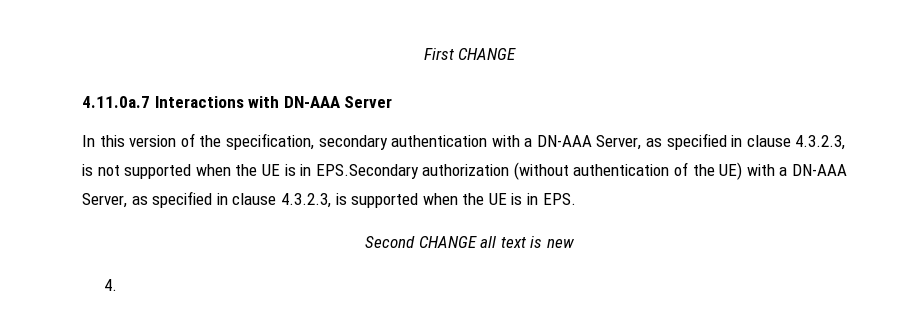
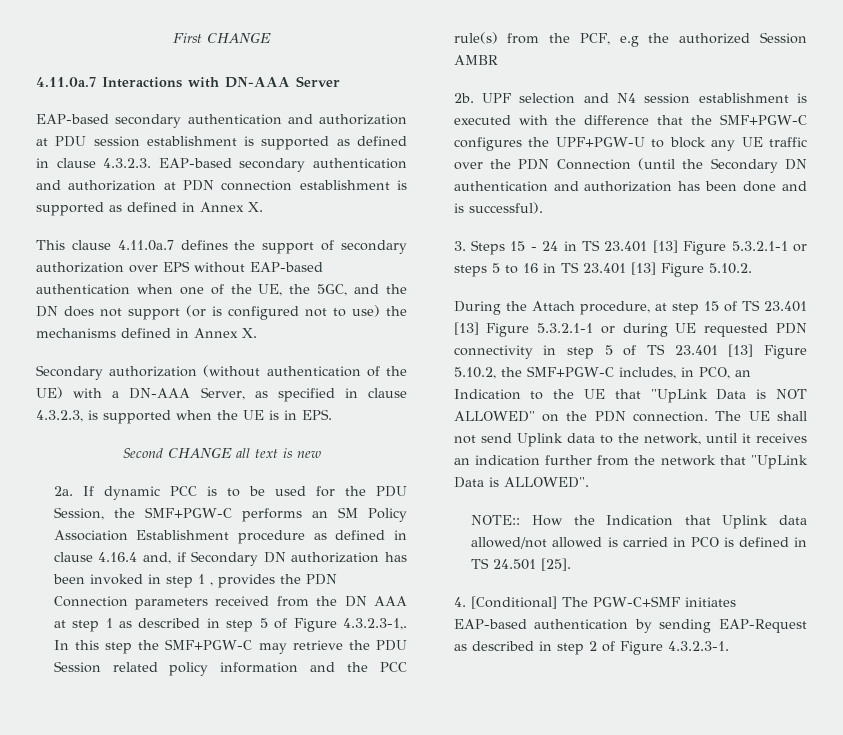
[82,133,846,150] [82,164,419,179] In this version of the specification, secondary authentication with a DN-AAA Server, as specified in clause 4.3.2.3, is not supported when the UE is in EPS.Secondary -> [36,114,407,128] [36,136,407,150] [36,158,407,172] [36,180,407,191] [36,202,263,216] [36,240,407,254] [36,261,323,273] [36,284,408,296] [36,305,407,320] [36,328,257,338] [36,365,103,380] EAP-based secondary authentication and authorization at PDU session establishment is supported as defined in clause 4.3.2.3. EAP-based secondary authentication and authorization at PDN connection establishment is supported as defined in Annex X. // This clause 4.11.0a.7 defines the support of secondary authorization over EPS without EAP-based authentication when one of the UE, the 5GC, and the DN does not support (or is configured not to use) the mechanisms defined in Annex X. // Secondary
[104,279,118,291] 4. -> [53,486,408,500] [53,507,407,522] [53,530,408,544] [53,551,407,566] [52,574,337,588] [53,596,408,610] [53,618,408,632] [53,639,407,654] [53,661,407,676] [453,32,807,47] [453,55,498,65] [453,93,807,104] [453,114,807,125] [453,137,807,151] [453,158,807,173] [453,181,807,192] [453,202,543,214] [453,240,807,255] [453,262,752,277] [453,300,807,315] [453,322,807,337] [453,344,807,359] [453,366,751,379] [453,389,807,403] [453,411,807,422] [453,433,807,447] [453,455,808,469] [453,477,589,488] [471,515,807,529] [471,537,808,549] [471,558,572,571] [453,596,736,609] [453,619,807,633] [453,641,729,655] 2a. If dynamic PCC is to be used for the PDU Session, the SMF+PGW-C performs an SM Policy Association Establishment procedure as defined in clause 4.16.4 and, if Secondary DN authorization has been invoked in step 1 , provides the PDN Connection parameters received from the DN AAA at step 1 as described in step 5 of Figure 4.3.2.3-1,. In this step the SMF+PGW-C may retrieve the PDU Session related policy information and the PCC rule(s) from the PCF, e.g the authorized Session AMBR // 2b. UPF selection and N4 session establishment is executed with the difference that the SMF+PGW-C configures the UPF+PGW-U to block any UE traffic over the PDN Connection (until the Secondary DN authentication and authorization has been done and is successful). // 3. Steps 15 - 24 in TS 23.401 [13] Figure 5.3.2.1-1 or steps 5 to 16 in TS 23.401 [13] Figure 5.10.2. // During the Attach procedure, at step 15 of TS 23.401 [13] Figure 5.3.2.1-1 or during UE requested PDN connectivity in step 5 of TS 23.401 [13] Figure 5.10.2, the SMF+PGW-C includes, in PCO, an Indication to the UE that "UpLink Data is NOT ALLOWED" on the PDN connection. The UE shall not send Uplink data to the network, until it receives an indication further from the network that "UpLink Data is ALLOWED". // NOTE:: How the Indication that Uplink data allowed/not allowed is carried in PCO is defined in TS 24.501 [25]. // 4. [Conditional] The PGW-C+SMF initiates EAP-based authentication by sending EAP-Request as described in step 2 of Figure 4.3.2.3-1.

